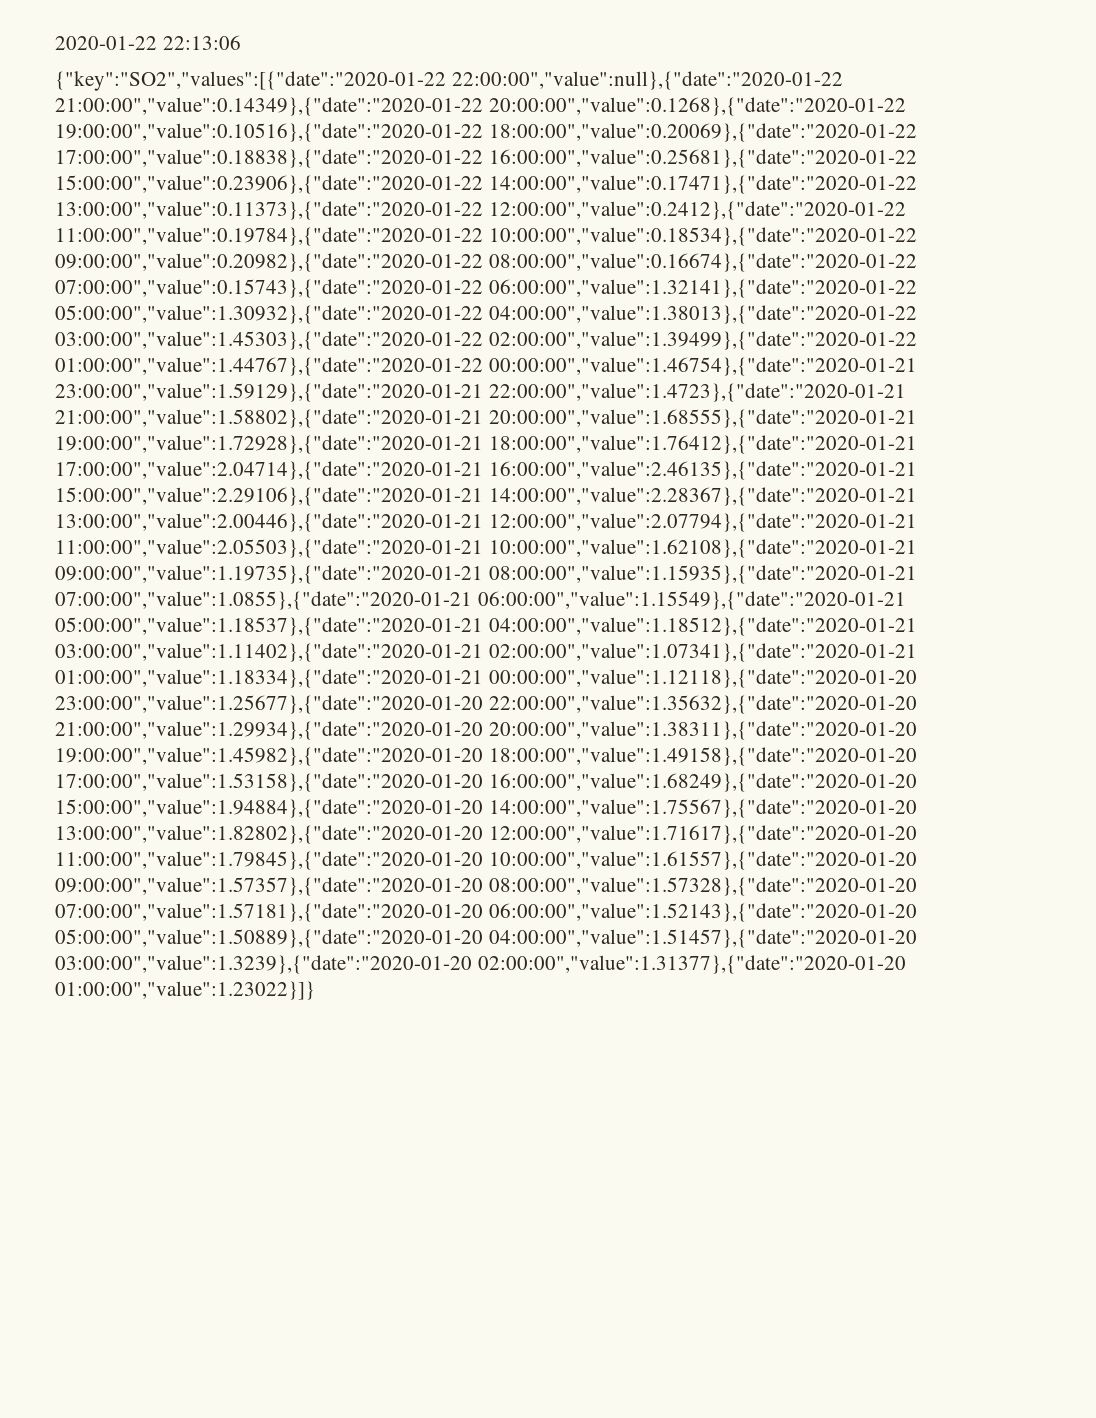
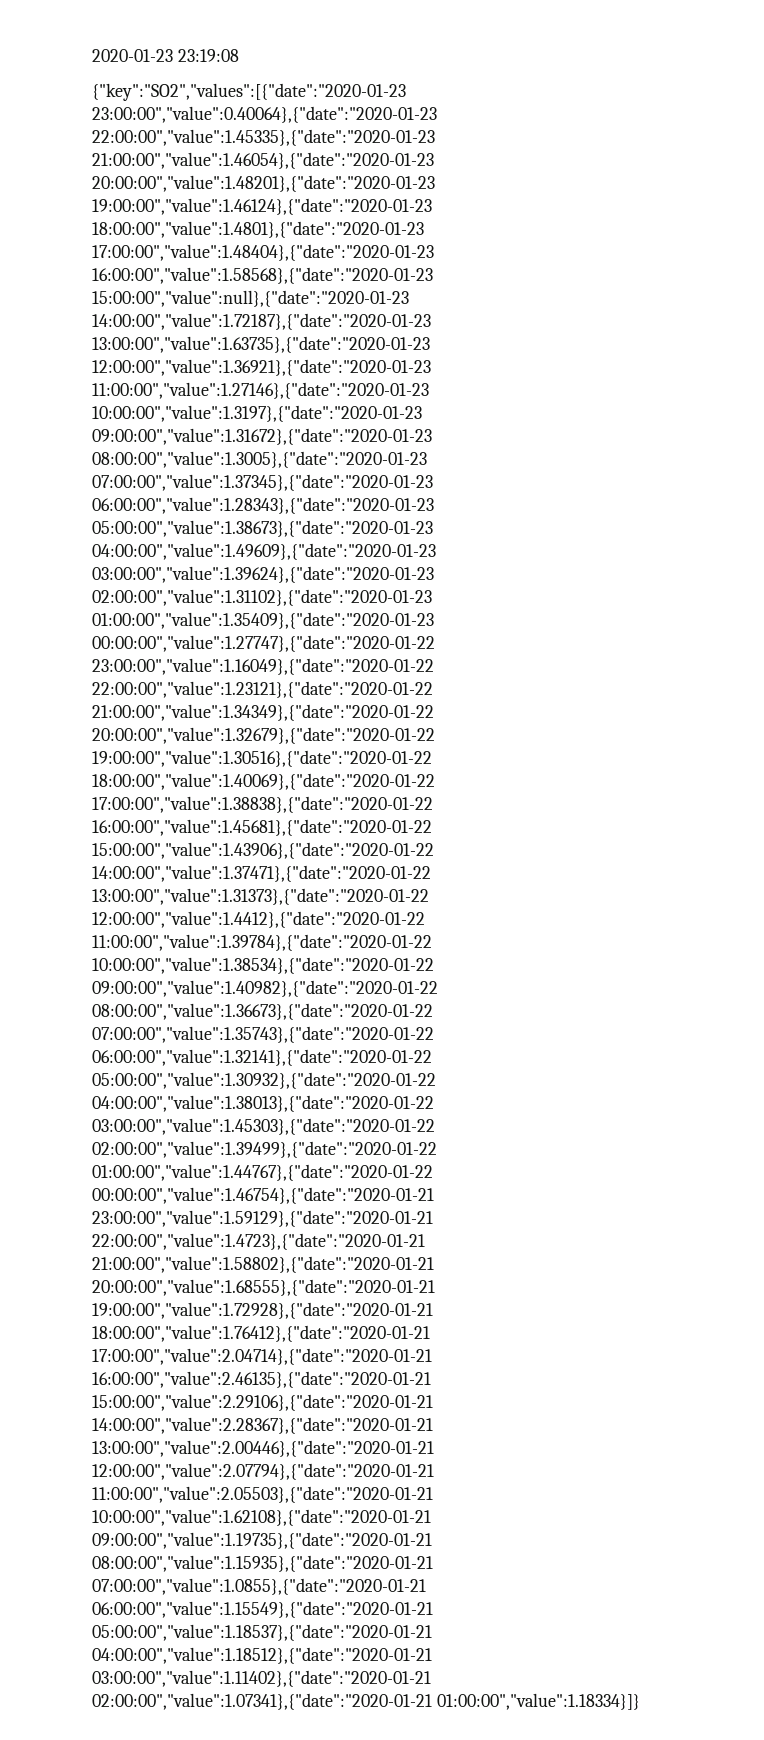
[55,35,241,50] [55,71,843,91] [55,97,906,116] [55,123,917,142] [55,149,917,168] [55,175,917,194] [55,201,906,220] [55,227,917,246] [55,253,917,272] [55,279,483,298] 2020-01-22 22:13:06 // {"key":"SO2","values":[{"date":"2020-01-22 22:00:00","value":null},{"date":"2020-01-22 21:00:00","value":0.14349},{"date":"2020-01-22 20:00:00","value":0.1268},{"date":"2020-01-22 19:00:00","value":0.10516},{"date":"2020-01-22 18:00:00","value":0.20069},{"date":"2020-01-22 17:00:00","value":0.18838},{"date":"2020-01-22 16:00:00","value":0.25681},{"date":"2020-01-22 15:00:00","value":0.23906},{"date":"2020-01-22 14:00:00","value":0.17471},{"date":"2020-01-22 13:00:00","value":0.11373},{"date":"2020-01-22 12:00:00","value":0.2412},{"date":"2020-01-22 11:00:00","value":0.19784},{"date":"2020-01-22 10:00:00","value":0.18534},{"date":"2020-01-22 09:00:00","value":0.20982},{"date":"2020-01-22 08:00:00","value":0.16674},{"date":"2020-01-22 07:00:00","value":0.15743},{"date":"2020-01-22 -> [92,49,239,62] [92,83,406,101] [92,106,437,123] [92,129,435,146] [92,152,434,169] [92,175,435,192] [92,198,432,215] [92,221,424,238] [92,244,434,261] [92,267,433,284] [92,290,409,307] [92,313,431,330] [92,336,430,353] [92,359,431,376] [92,382,429,399] [92,405,422,422] [92,428,432,445] [92,451,427,468] [92,474,433,491] [92,497,434,514] [92,520,433,537] [92,543,436,560] [92,566,434,583] [92,589,432,606] [92,612,434,629] [92,635,435,652] [92,658,434,675] [92,681,433,698] [92,704,434,721] [92,727,435,744] [92,750,432,767] [92,773,435,790] [92,796,433,813] [92,819,432,836] [92,842,434,859] [92,865,431,882] [92,888,429,905] [92,911,425,928] [92,934,432,951] [92,957,434,974] [92,980,438,997] [92,1003,433,1020] [92,1026,434,1043] 2020-01-23 23:19:08 // {"key":"SO2","values":[{"date":"2020-01-23 23:00:00","value":0.40064},{"date":"2020-01-23 22:00:00","value":1.45335},{"date":"2020-01-23 21:00:00","value":1.46054},{"date":"2020-01-23 20:00:00","value":1.48201},{"date":"2020-01-23 19:00:00","value":1.46124},{"date":"2020-01-23 18:00:00","value":1.4801},{"date":"2020-01-23 17:00:00","value":1.48404},{"date":"2020-01-23 16:00:00","value":1.58568},{"date":"2020-01-23 15:00:00","value":null},{"date":"2020-01-23 14:00:00","value":1.72187},{"date":"2020-01-23 13:00:00","value":1.63735},{"date":"2020-01-23 12:00:00","value":1.36921},{"date":"2020-01-23 11:00:00","value":1.27146},{"date":"2020-01-23 10:00:00","value":1.3197},{"date":"2020-01-23 09:00:00","value":1.31672},{"date":"2020-01-23 08:00:00","value":1.3005},{"date":"2020-01-23 07:00:00","value":1.37345},{"date":"2020-01-23 06:00:00","value":1.28343},{"date":"2020-01-23 05:00:00","value":1.38673},{"date":"2020-01-23 04:00:00","value":1.49609},{"date":"2020-01-23 03:00:00","value":1.39624},{"date":"2020-01-23 02:00:00","value":1.31102},{"date":"2020-01-23 01:00:00","value":1.35409},{"date":"2020-01-23 00:00:00","value":1.27747},{"date":"2020-01-22 23:00:00","value":1.16049},{"date":"2020-01-22 22:00:00","value":1.23121},{"date":"2020-01-22 21:00:00","value":1.34349},{"date":"2020-01-22 20:00:00","value":1.32679},{"date":"2020-01-22 19:00:00","value":1.30516},{"date":"2020-01-22 18:00:00","value":1.40069},{"date":"2020-01-22 17:00:00","value":1.38838},{"date":"2020-01-22 16:00:00","value":1.45681},{"date":"2020-01-22 15:00:00","value":1.43906},{"date":"2020-01-22 14:00:00","value":1.37471},{"date":"2020-01-22 13:00:00","value":1.31373},{"date":"2020-01-22 12:00:00","value":1.4412},{"date":"2020-01-22 11:00:00","value":1.39784},{"date":"2020-01-22 10:00:00","value":1.38534},{"date":"2020-01-22 09:00:00","value":1.40982},{"date":"2020-01-22 08:00:00","value":1.36673},{"date":"2020-01-22 07:00:00","value":1.35743},{"date":"2020-01-22
[55,669,917,688] [55,695,917,714] [55,721,917,740] [55,747,917,766] [55,773,917,792] [55,799,917,818] [55,825,917,844] [55,851,917,870] [55,877,917,896] [55,903,917,922] [55,929,917,948] [55,955,906,974] [55,981,315,1000] 01:00:00","value":1.18334},{"date":"2020-01-21 00:00:00","value":1.12118},{"date":"2020-01-20 23:00:00","value":1.25677},{"date":"2020-01-20 22:00:00","value":1.35632},{"date":"2020-01-20 21:00:00","value":1.29934},{"date":"2020-01-20 20:00:00","value":1.38311},{"date":"2020-01-20 19:00:00","value":1.45982},{"date":"2020-01-20 18:00:00","value":1.49158},{"date":"2020-01-20 17:00:00","value":1.53158},{"date":"2020-01-20 16:00:00","value":1.68249},{"date":"2020-01-20 15:00:00","value":1.94884},{"date":"2020-01-20 14:00:00","value":1.75567},{"date":"2020-01-20 13:00:00","value":1.82802},{"date":"2020-01-20 12:00:00","value":1.71617},{"date":"2020-01-20 11:00:00","value":1.79845},{"date":"2020-01-20 10:00:00","value":1.61557},{"date":"2020-01-20 09:00:00","value":1.57357},{"date":"2020-01-20 08:00:00","value":1.57328},{"date":"2020-01-20 07:00:00","value":1.57181},{"date":"2020-01-20 06:00:00","value":1.52143},{"date":"2020-01-20 05:00:00","value":1.50889},{"date":"2020-01-20 04:00:00","value":1.51457},{"date":"2020-01-20 03:00:00","value":1.3239},{"date":"2020-01-20 02:00:00","value":1.31377},{"date":"2020-01-20 01:00:00","value":1.23022}]} -> [436,1693,640,1710] 01:00:00","value":1.18334}]}

